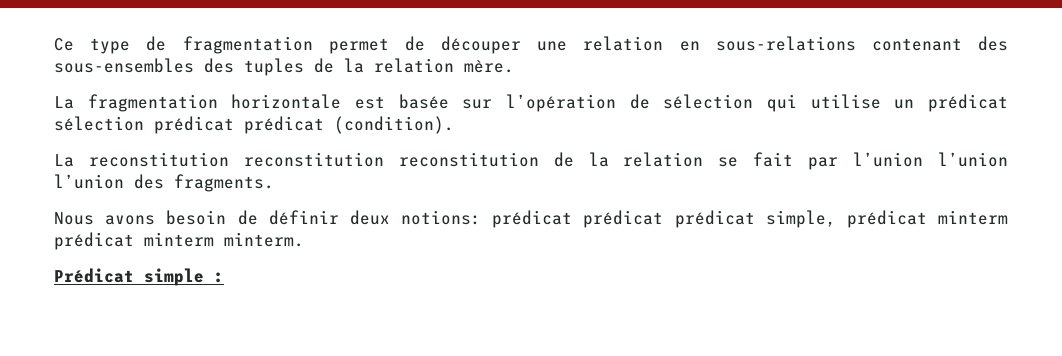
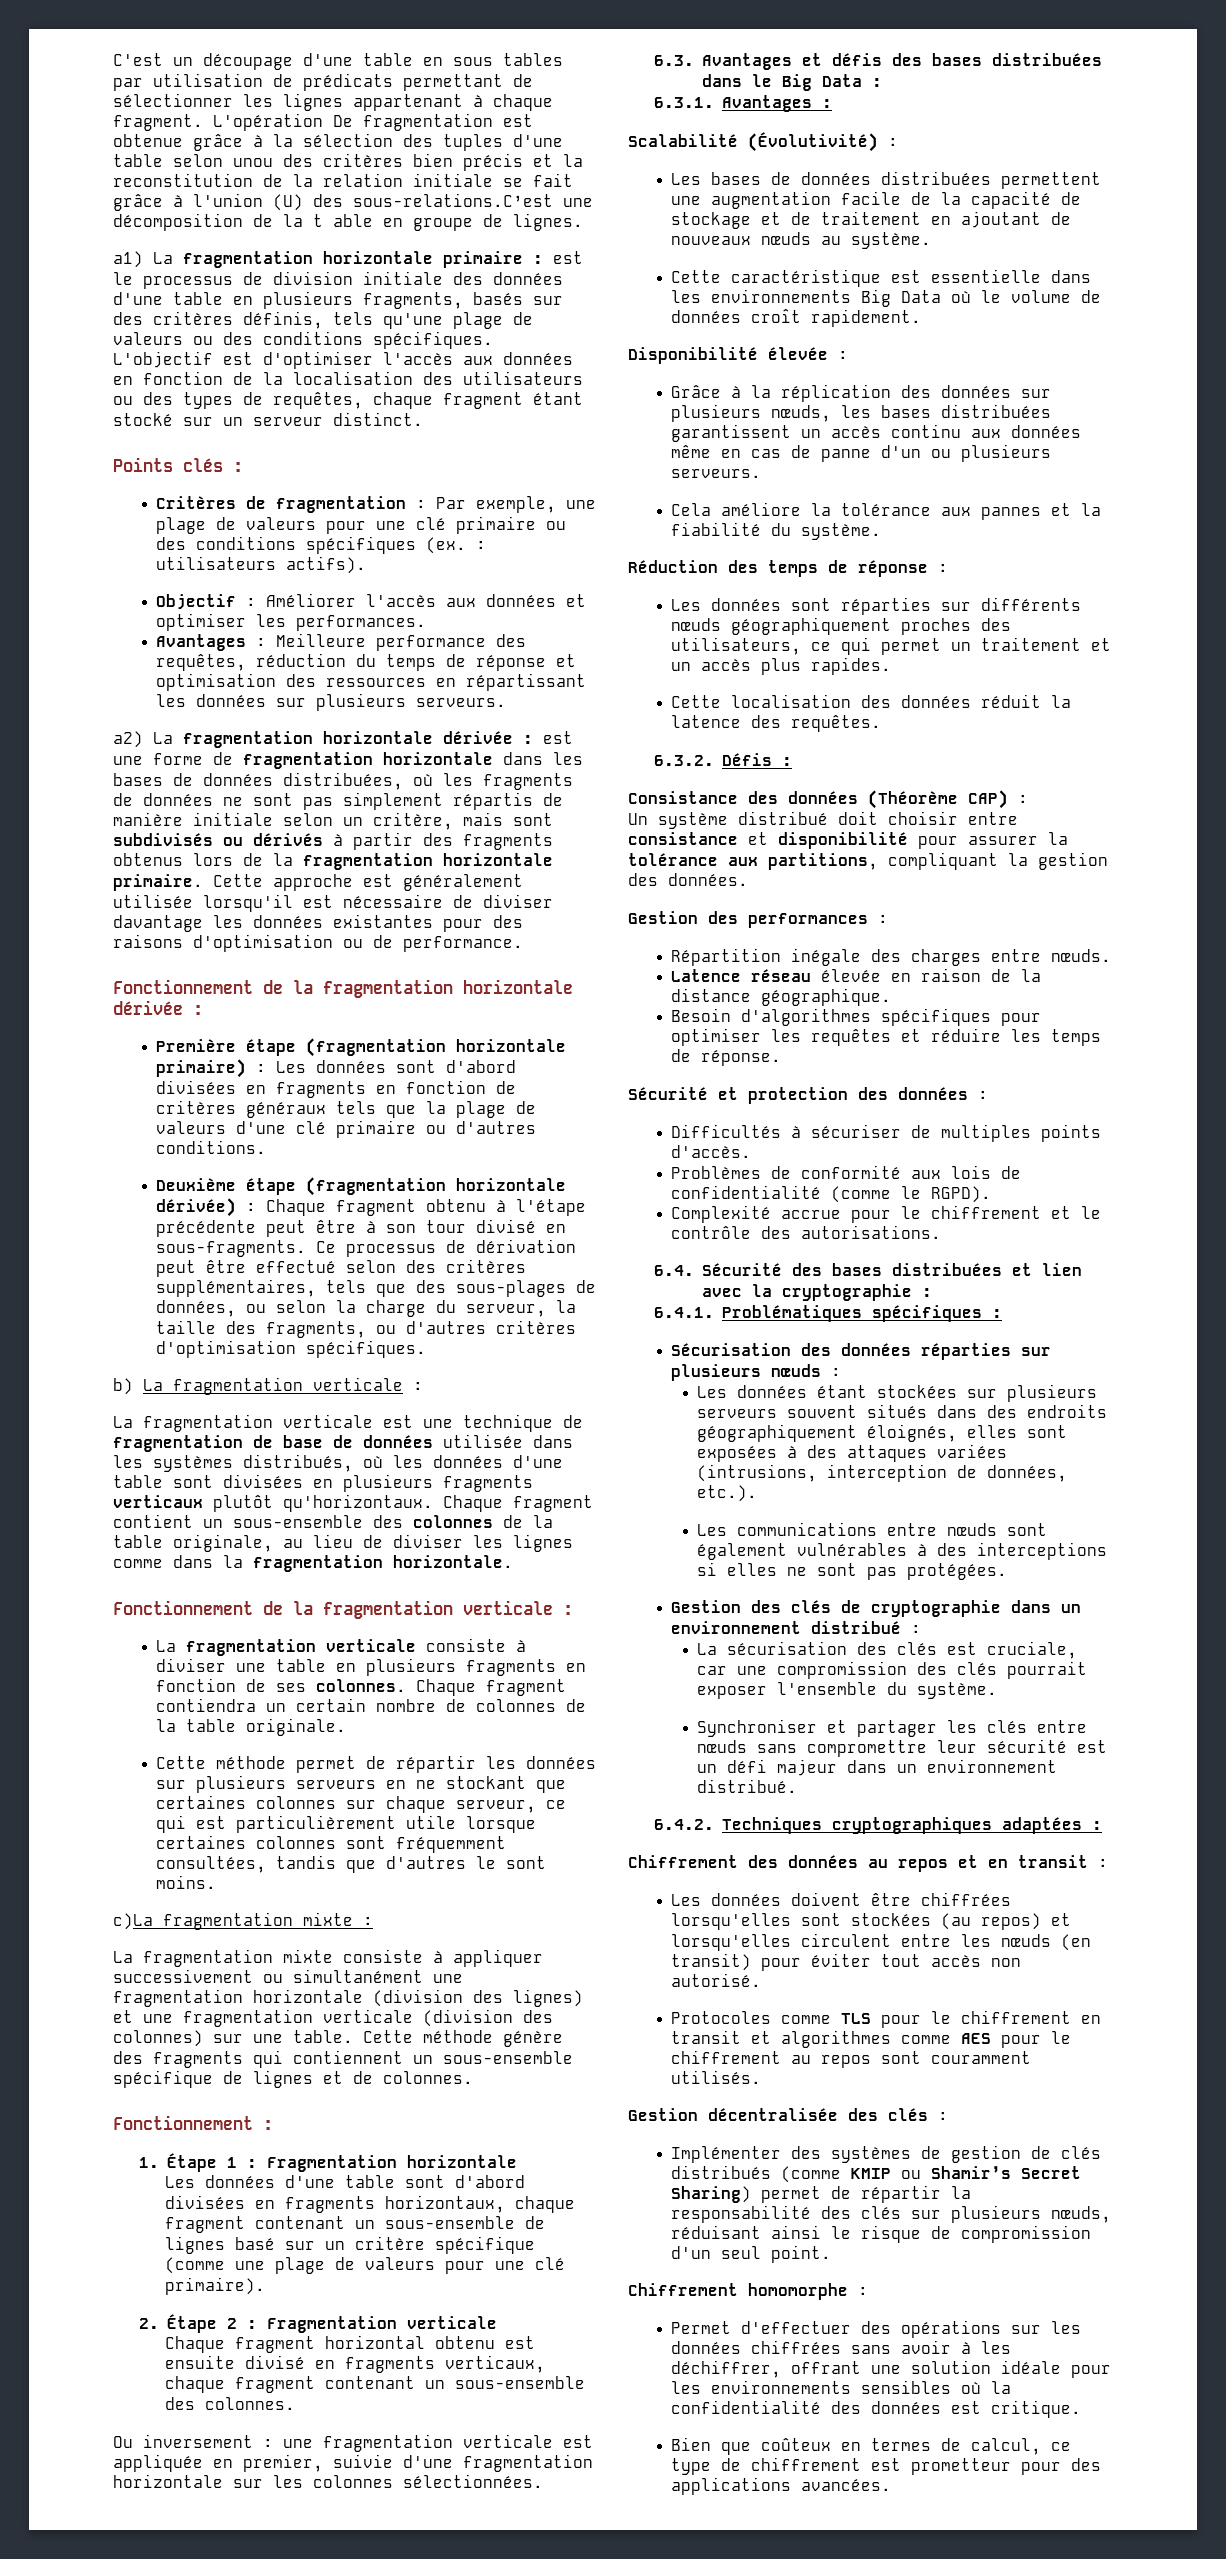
[54,36,1008,54] [54,58,514,76] [54,94,1008,112] [54,116,454,134] [54,152,384,167] Ce type de fragmentation permet de découper une relation en sous-relations contenant des sous-ensembles des tuples de la relation mère. // La fragmentation horizontale est basée sur l’opération de sélection qui utilise un prédicat sélection prédicat prédicat (condition). // La reconstitution reconstitution -> [113,53,563,70] [113,73,533,91] [113,93,553,111] [113,113,533,131] [113,133,563,151] [113,153,583,171] C'est un découpage d'une table en sous tables par utilisation de prédicats permettant de sélectionner les lignes appartenant à chaque fragment. L'opération De fragmentation est obtenue grâce à la sélection des tuples d'une table selon unou des critères bien précis et la
(704, 159) none -> [413,173,493,187] initiale
[808,152,1008,170] [54,174,274,192] [54,210,1008,228] [54,232,304,250] [54,268,224,286] par l’union l’union l’union des fragments. // Nous avons besoin de définir deux notions: prédicat prédicat prédicat simple, prédicat minterm prédicat minterm minterm. // Prédicat simple : -> [113,193,593,211] [113,213,583,231] [113,251,583,268] [113,271,563,289] [113,291,563,309] [113,311,533,329] [113,331,493,349] [113,351,573,369] [113,371,583,385] [113,392,583,409] [113,412,423,426] [113,457,243,472] [156,496,597,513] [156,516,567,534] [156,536,487,554] [156,556,367,574] [156,593,587,609] [156,613,427,631] [156,633,527,651] [156,653,577,671] [156,673,587,691] [156,693,507,711] [113,731,573,748] [113,752,583,769] [113,772,573,790] [113,792,563,810] [113,812,553,830] [113,832,553,850] [113,853,553,870] [113,874,523,891] [113,894,553,912] [113,914,523,932] [113,934,523,952] [113,979,573,998] [113,1000,203,1015] [156,1038,567,1057] [156,1059,517,1078] [156,1080,517,1098] [156,1100,537,1118] [156,1120,537,1138] [156,1140,267,1154] [156,1177,567,1196] [156,1198,587,1217] [156,1219,567,1237] [156,1239,577,1257] [156,1259,527,1277] [156,1279,597,1297] [156,1300,577,1317] [156,1320,577,1338] [156,1340,427,1358] [113,1377,423,1395] [113,1414,583,1432] [113,1434,573,1452] [113,1454,563,1472] [113,1474,533,1492] [113,1494,593,1512] [113,1514,553,1528] [113,1534,573,1552] [113,1555,513,1572] [113,1600,573,1619] [156,1638,527,1656] [156,1658,587,1676] [156,1678,567,1696] [156,1698,587,1712] [156,1718,347,1736] [156,1755,597,1773] [156,1775,567,1793] [156,1795,567,1813] [156,1815,537,1833] [156,1835,507,1853] [156,1855,547,1873] [156,1875,217,1889] [113,1912,373,1930] [113,1949,543,1967] [113,1969,463,1983] [113,1989,583,2007] [113,2009,553,2027] [113,2030,563,2047] [113,2050,573,2068] [113,2070,473,2088] [113,2115,273,2130] [139,2153,517,2172] [165,2175,526,2188] [165,2195,576,2213] [165,2216,546,2233] [165,2236,536,2254] [165,2257,566,2274] [165,2277,266,2295] [139,2314,497,2333] [165,2335,536,2353] [165,2355,546,2373] [165,2376,586,2393] [165,2397,296,2410] [113,2434,593,2452] [113,2454,593,2472] [113,2474,543,2488] [654,53,1102,70] [701,74,882,91] [654,95,832,112] [628,132,898,152] [671,171,1102,189] [671,191,1082,209] [671,211,1072,229] [671,232,932,249] [671,269,1092,287] [671,289,1102,307] [671,309,922,327] [628,347,848,364] [671,384,1052,402] [671,404,1052,422] [671,424,1082,442] [671,444,1052,462] [671,469,762,478] [671,502,1102,520] [671,522,882,540] [628,560,948,577] [671,597,1082,615] [671,617,1012,635] [671,637,1112,655] [671,657,892,675] [671,694,1072,708] [671,715,882,732] [654,753,792,766] [628,790,1028,809] [628,811,1018,829] [628,832,1068,849] [628,852,1108,870] [628,873,748,886] [628,911,888,928] [671,948,1112,966] [671,968,1042,982] [671,988,892,1006] [671,1008,1042,1026] [671,1028,1102,1046] [671,1049,782,1066] [628,1087,988,1104] [671,1124,1102,1142] [671,1145,752,1158] [671,1165,1022,1179] [671,1185,992,1203] [671,1205,1102,1223] [671,1225,942,1239] [654,1263,1082,1276] [701,1284,932,1301] [654,1305,1002,1322] [671,1343,1052,1360] [671,1364,842,1381] [697,1384,1098,1402] [697,1404,1108,1418] [697,1424,1068,1442] [697,1444,1008,1462] [697,1464,1068,1482] [697,1485,758,1502] [697,1522,1048,1536] [697,1542,1108,1560] [697,1562,1008,1580] [671,1600,1082,1617] [671,1621,922,1634] [697,1641,1078,1659] [697,1661,1088,1679] [697,1682,998,1699] [697,1719,1088,1737] [697,1739,1108,1757] [697,1759,1058,1776] [697,1779,798,1793] [654,1817,1102,1834] [628,1855,1108,1872] [671,1892,1012,1906] [671,1913,1072,1930] [671,1933,1092,1951] [671,1953,1022,1971] [671,1973,762,1987] [671,2010,1102,2028] [671,2030,1072,2048] [671,2050,1032,2068] [671,2070,762,2084] [628,2108,948,2121] [671,2145,1102,2163] [671,2165,1082,2183] [671,2185,972,2203] [671,2205,1112,2223] [671,2225,1092,2243] [671,2245,832,2263] [628,2283,868,2300] [671,2320,1082,2338] [671,2340,1012,2354] [671,2360,1112,2378] [671,2380,1012,2394] [671,2400,1082,2418] [671,2437,1072,2455] [671,2457,1102,2475] [671,2477,892,2495] grâce à l'union (U) des sous-relations.C’est une décomposition de la t able en groupe de lignes. // a1) La fragmentation horizontale primaire : est le processus de division initiale des données d'une table en plusieurs fragments, basés sur des critères définis, tels qu'une plage de valeurs ou des conditions spécifiques. L'objectif est d'optimiser l'accès aux données en fonction de la localisation des utilisateurs ou des types de requêtes, chaque fragment étant stocké sur un serveur distinct. // Points clés : // Critères de fragmentation : Par exemple, une plage de valeurs pour une clé primaire ou des conditions spécifiques (ex. : utilisateurs actifs). // Objectif : Améliorer l'accès aux données et optimiser les performances. // Avantages : Meilleure performance des requêtes, réduction du temps de réponse et optimisation des ressources en répartissant les données sur plusieurs serveurs. // a2) La fragmentation horizontale dérivée : est une forme de fragmentation horizontale dans les bases de données distribuées, où les fragments de données ne sont pas simplement répartis de manière initiale selon un critère, mais sont subdivisés ou dérivés à partir des fragments obtenus lors de la fragmentation horizontale primaire. Cette approche est généralement utilisée lorsqu'il est nécessaire de diviser davantage les données existantes pour des raisons d'optimisation ou de performance. // Fonctionnement de la fragmentation horizontale dérivée : // Première étape (fragmentation horizontale primaire) : Les données sont d'abord divisées en fragments en fonction de critères généraux tels que la plage de valeurs d'une clé primaire ou d'autres conditions. // Deuxième étape (fragmentation horizontale dérivée) : Chaque fragment obtenu à l'étape précédente peut être à son tour divisé en sous-fragments. Ce processus de dérivation peut être effectué selon des critères supplémentaires, tels que des sous-plages de données, ou selon la charge du serveur, la taille des fragments, ou d'autres critères d'optimisation spécifiques. // b) La fragmentation verticale : // La fragmentation verticale est une technique de fragmentation de base de données utilisée dans les systèmes distribués, où les données d'une table sont divisées en plusieurs fragments verticaux plutôt qu'horizontaux. Chaque fragment contient un sous-ensemble des colonnes de la table originale, au lieu de diviser les lignes comme dans la fragmentation horizontale. // Fonctionnement de la fragmentation verticale : // La fragmentation verticale consiste à diviser une table en plusieurs fragments en fonction de ses colonnes. Chaque fragment contiendra un certain nombre de colonnes de la table originale. // Cette méthode permet de répartir les données sur plusieurs serveurs en ne stockant que certaines colonnes sur chaque serveur, ce qui est particulièrement utile lorsque certaines colonnes sont fréquemment consultées, tandis que d'autres le sont moins. // c)La fragmentation mixte : // La fragmentation mixte consiste à appliquer successivement ou simultanément une fragmentation horizontale (division des lignes) et une fragmentation verticale (division des colonnes) sur une table. Cette méthode génère des fragments qui contiennent un sous-ensemble spécifique de lignes et de colonnes. // Fonctionnement : // 1. Étape 1 : Fragmentation horizontale // Les données d'une table sont d'abord divisées en fragments horizontaux, chaque fragment contenant un sous-ensemble de lignes basé sur un critère spécifique (comme une plage de valeurs pour une clé primaire). // 2. Étape 2 : Fragmentation verticale // Chaque fragment horizontal obtenu est ensuite divisé en fragments verticaux, chaque fragment contenant un sous-ensemble des colonnes. // Ou inversement : une fragmentation verticale est appliquée en premier, suivie d'une fragmentation horizontale sur les colonnes sélectionnées. // 6.3. Avantages et défis des bases distribuées dans le Big Data : // 6.3.1. Avantages : // Scalabilité (Évolutivité) : // Les bases de données distribuées permettent une augmentation facile de la capacité de stockage et de traitement en ajoutant de nouveaux nœuds au système. // Cette caractéristique est essentielle dans les environnements Big Data où le volume de données croît rapidement. // Disponibilité élevée : // Grâce à la réplication des données sur plusieurs nœuds, les bases distribuées garantissent un accès continu aux données même en cas de panne d'un ou plusieurs serveurs. // Cela améliore la tolérance aux pannes et la fiabilité du système. // Réduction des temps de réponse : // Les données sont réparties sur différents nœuds géographiquement proches des utilisateurs, ce qui permet un traitement et un accès plus rapides. // Cette localisation des données réduit la latence des requêtes. // 6.3.2. Défis : // Consistance des données (Théorème CAP) : // Un système distribué doit choisir entre consistance et disponibilité pour assurer la tolérance aux partitions, compliquant la gestion des données. // Gestion des performances : // Répartition inégale des charges entre nœuds. // Latence réseau élevée en raison de la distance géographique. // Besoin d'algorithmes spécifiques pour optimiser les requêtes et réduire les temps de réponse. // Sécurité et protection des données : // Difficultés à sécuriser de multiples points d'accès. // Problèmes de conformité aux lois de confidentialité (comme le RGPD). // Complexité accrue pour le chiffrement et le contrôle des autorisations. // 6.4. Sécurité des bases distribuées et lien avec la cryptographie : // 6.4.1. Problématiques spécifiques : // Sécurisation des données réparties sur plusieurs nœuds : // Les données étant stockées sur plusieurs serveurs souvent situés dans des endroits géographiquement éloignés, elles sont exposées à des attaques variées (intrusions, interception de données, etc.). // Les communications entre nœuds sont également vulnérables à des interceptions si elles ne sont pas protégées. // Gestion des clés de cryptographie dans un environnement distribué : // La sécurisation des clés est cruciale, car une compromission des clés pourrait exposer l'ensemble du système. // Synchroniser et partager les clés entre nœuds sans compromettre leur sécurité est un défi majeur dans un environnement distribué. // 6.4.2. Techniques cryptographiques adaptées : // Chiffrement des données au repos et en transit : // Les données doivent être chiffrées lorsqu'elles sont stockées (au repos) et lorsqu'elles circulent entre les nœuds (en transit) pour éviter tout accès non autorisé. // Protocoles comme TLS pour le chiffrement en transit et algorithmes comme AES pour le chiffrement au repos sont couramment utilisés. // Gestion décentralisée des clés : // Implémenter des systèmes de gestion de clés distribués (comme KMIP ou Shamir’s Secret Sharing) permet de répartir la responsabilité des clés sur plusieurs nœuds, réduisant ainsi le risque de compromission d'un seul point. // Chiffrement homomorphe : // Permet d'effectuer des opérations sur les données chiffrées sans avoir à les déchiffrer, offrant une solution idéale pour les environnements sensibles où la confidentialité des données est critique. // Bien que coûteux en termes de calcul, ce type de chiffrement est prometteur pour des applications avancées.

